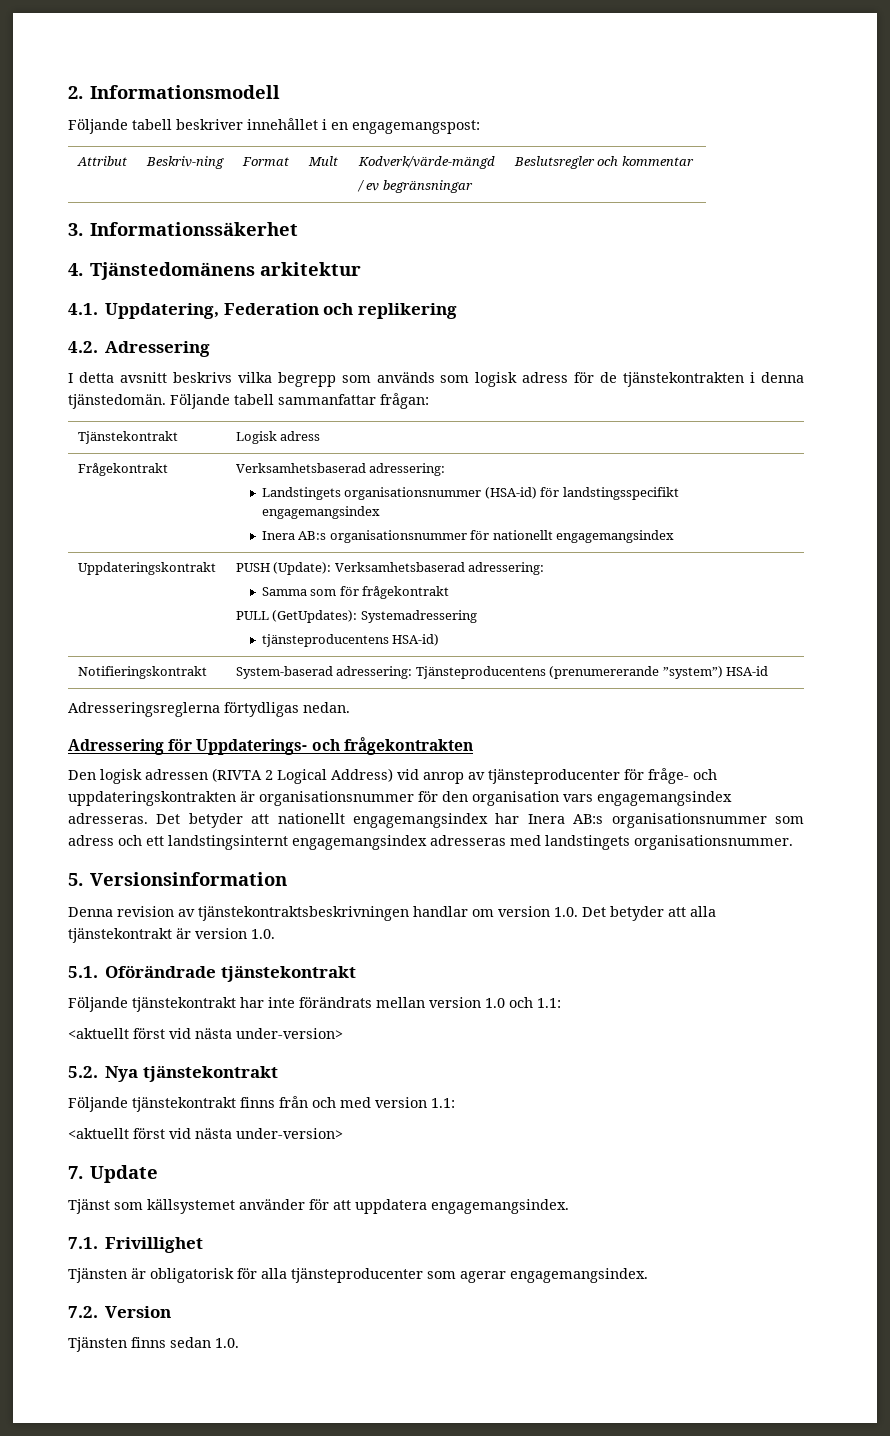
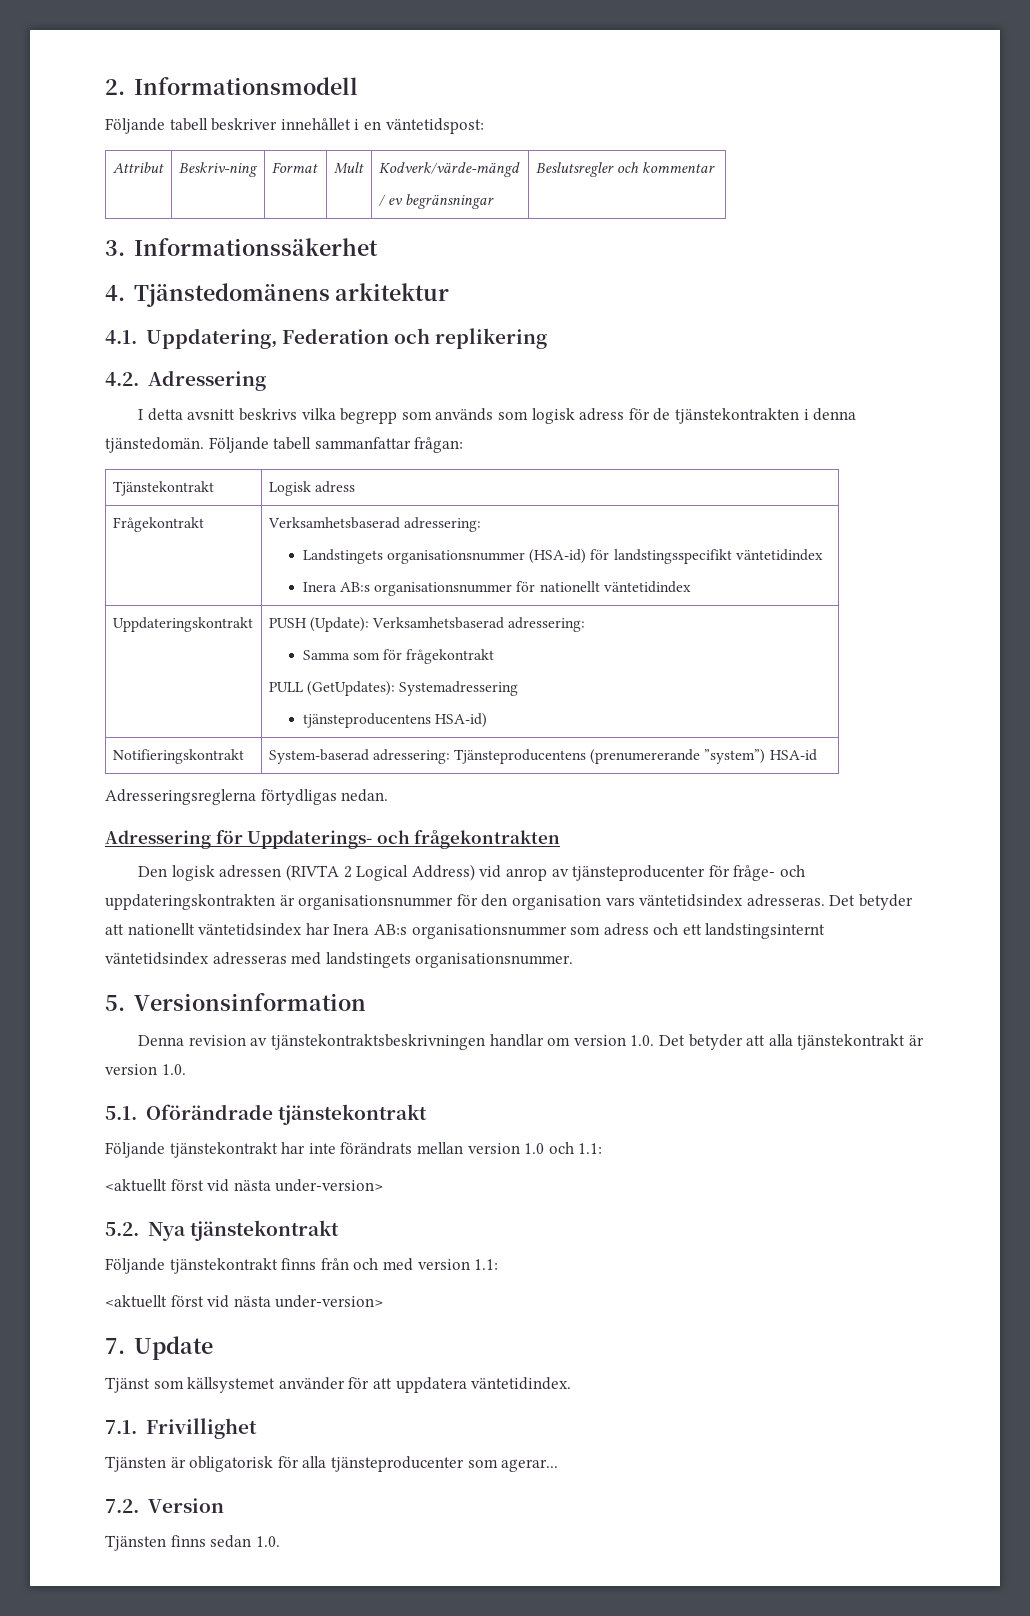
[352,120,480,134] engagemangspost: -> [385,118,484,134] väntetidspost:
[261,506,380,519] engagemangsindex -> [735,549,823,561] väntetidindex
[556,530,675,543] engagemangsindex -> [603,581,691,593] väntetidindex
[597,791,732,806] engagemangsindex -> [639,894,744,907] väntetidsindex
[353,813,488,828] engagemangsindex -> [198,923,303,936] väntetidsindex
[292,835,427,850] engagemangsindex -> [105,952,209,965] väntetidsindex
[431,1199,569,1214] engagemangsindex. -> [471,1377,572,1390] väntetidindex.
[460,1268,648,1283] agerar engagemangsindex. -> [501,1459,559,1472] agerar...

